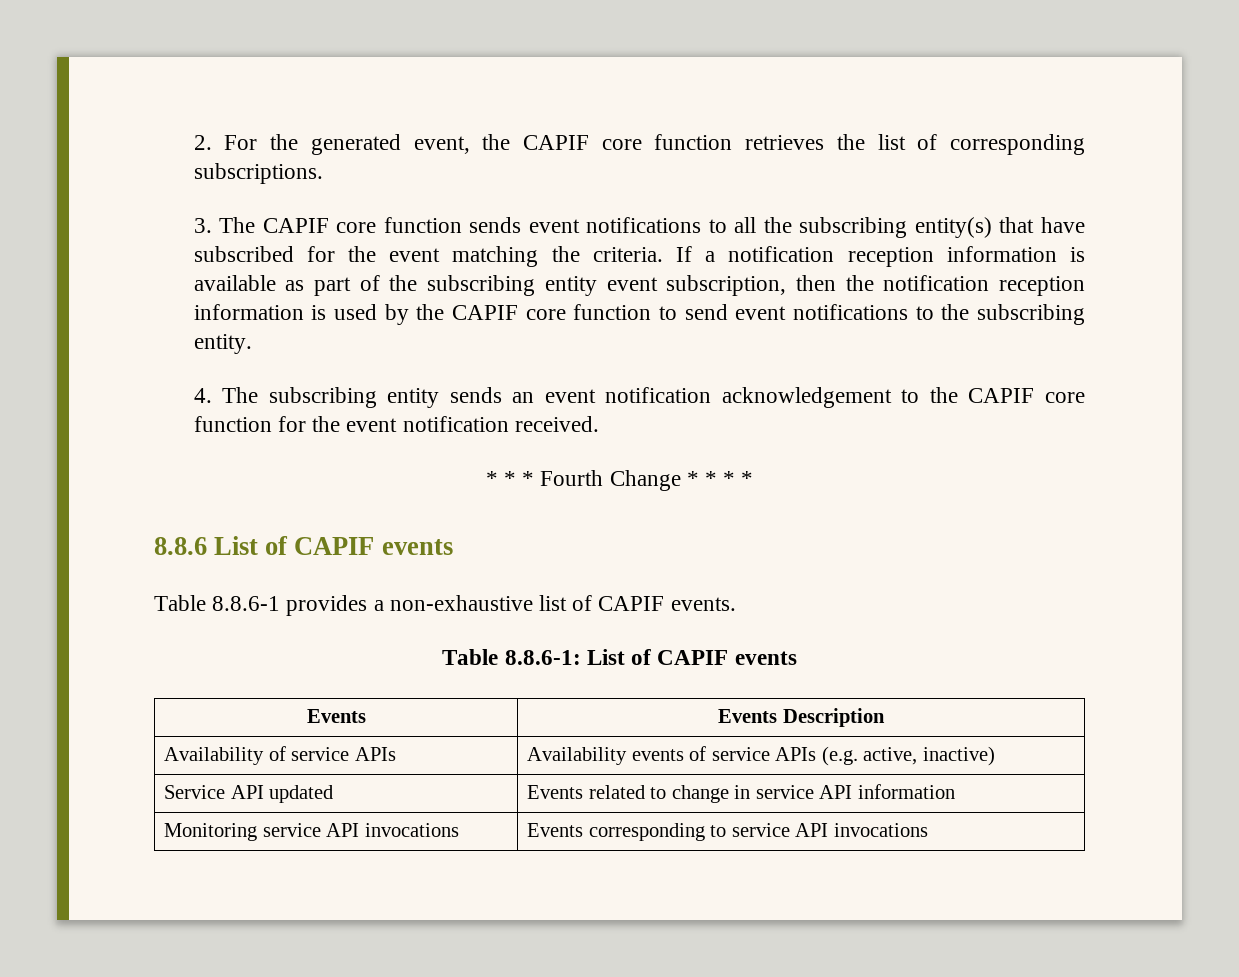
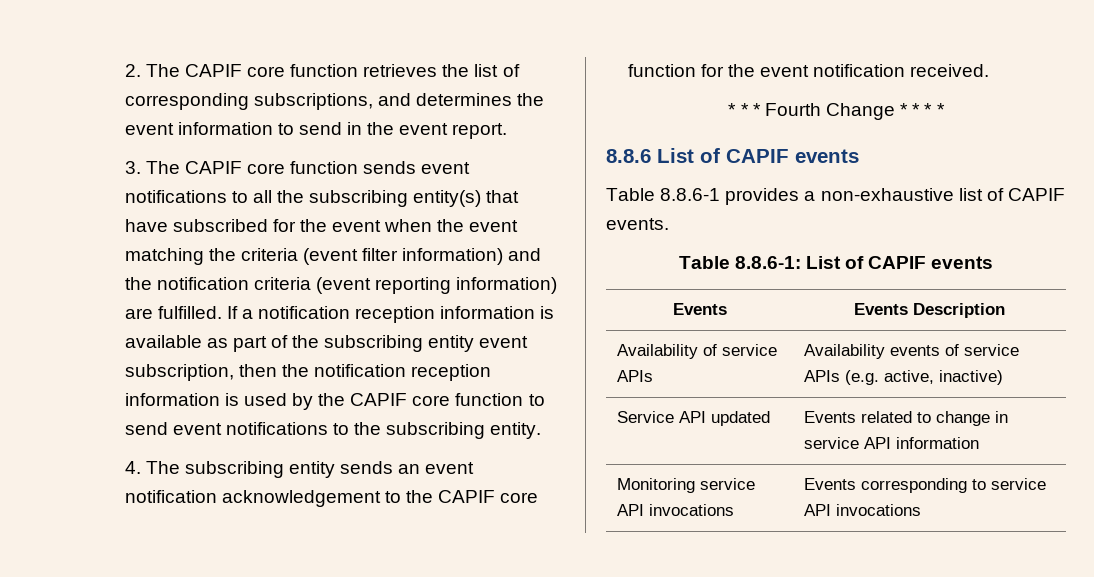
[224,134,511,155] For the generated event, the -> [145,64,180,77] The
[193,163,323,184] subscriptions. -> [253,93,545,110] [124,122,508,139] subscriptions, and determines the event information to send in the event report.
[452,246,663,267] matching the criteria. -> [384,219,519,232] [124,248,542,265] [124,277,558,294] [124,306,222,319] when the event matching the criteria (event filter information) and the notification criteria (event reporting information) are fulfilled.

